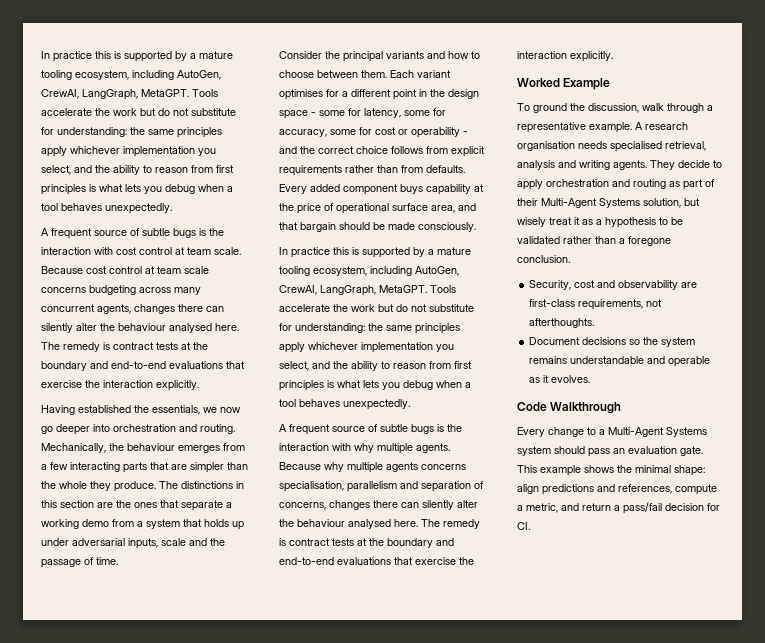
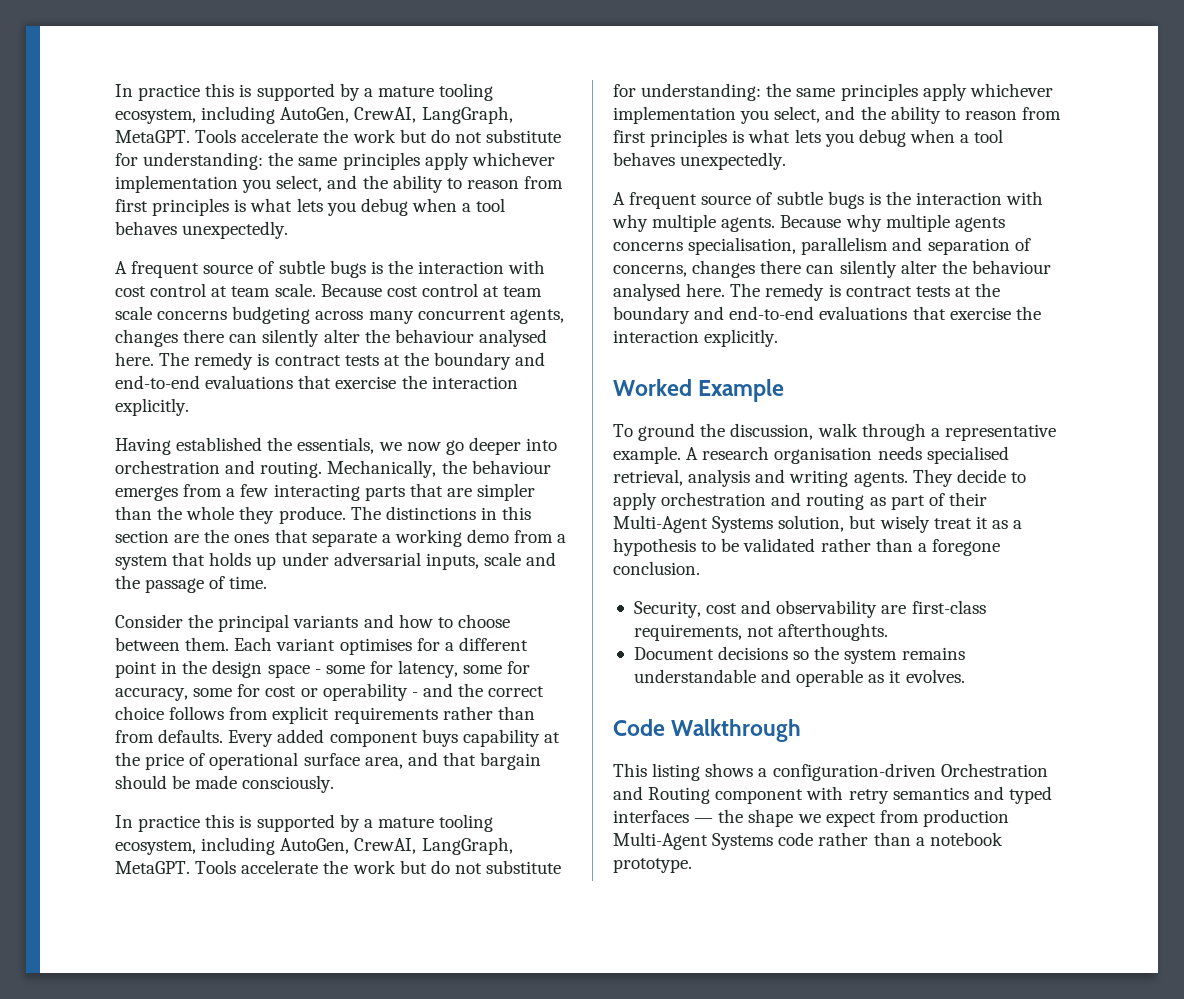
[517,427,707,437] [517,446,703,457] [517,465,705,476] [517,484,717,495] [517,502,720,514] [517,522,530,530] Every change to a Multi-Agent Systems system should pass an evaluation gate. This example shows the minimal shape: align predictions and references, compute a metric, and return a pass/fail decision for CI. -> [613,763,1048,781] [613,786,1052,804] [613,809,1009,827] [613,832,1003,850] [613,858,692,873] This listing shows a configuration-driven Orchestration and Routing component with retry semantics and typed interfaces — the shape we expect from production Multi-Agent Systems code rather than a notebook prototype.

